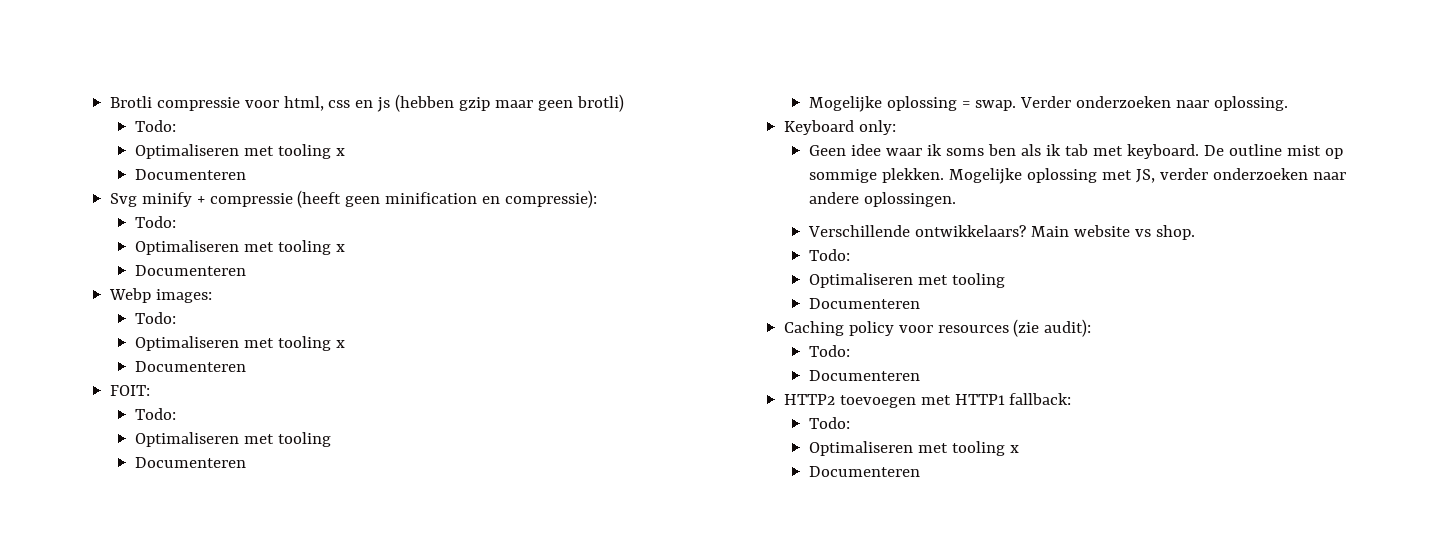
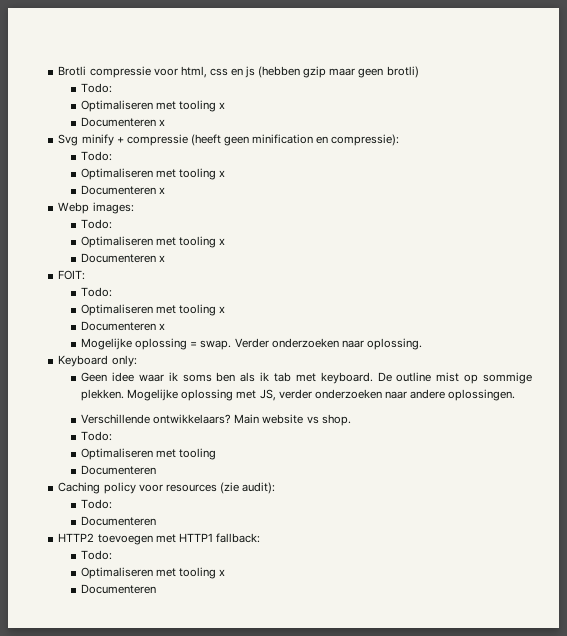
(246, 174) none -> [159,119,166,126] x
(246, 270) none -> [159,187,166,194] x
(246, 366) none -> [159,255,166,262] x
[134,457,246,468] // Documenteren -> [219,306,226,313] [81,321,166,331] x // Documenteren x

